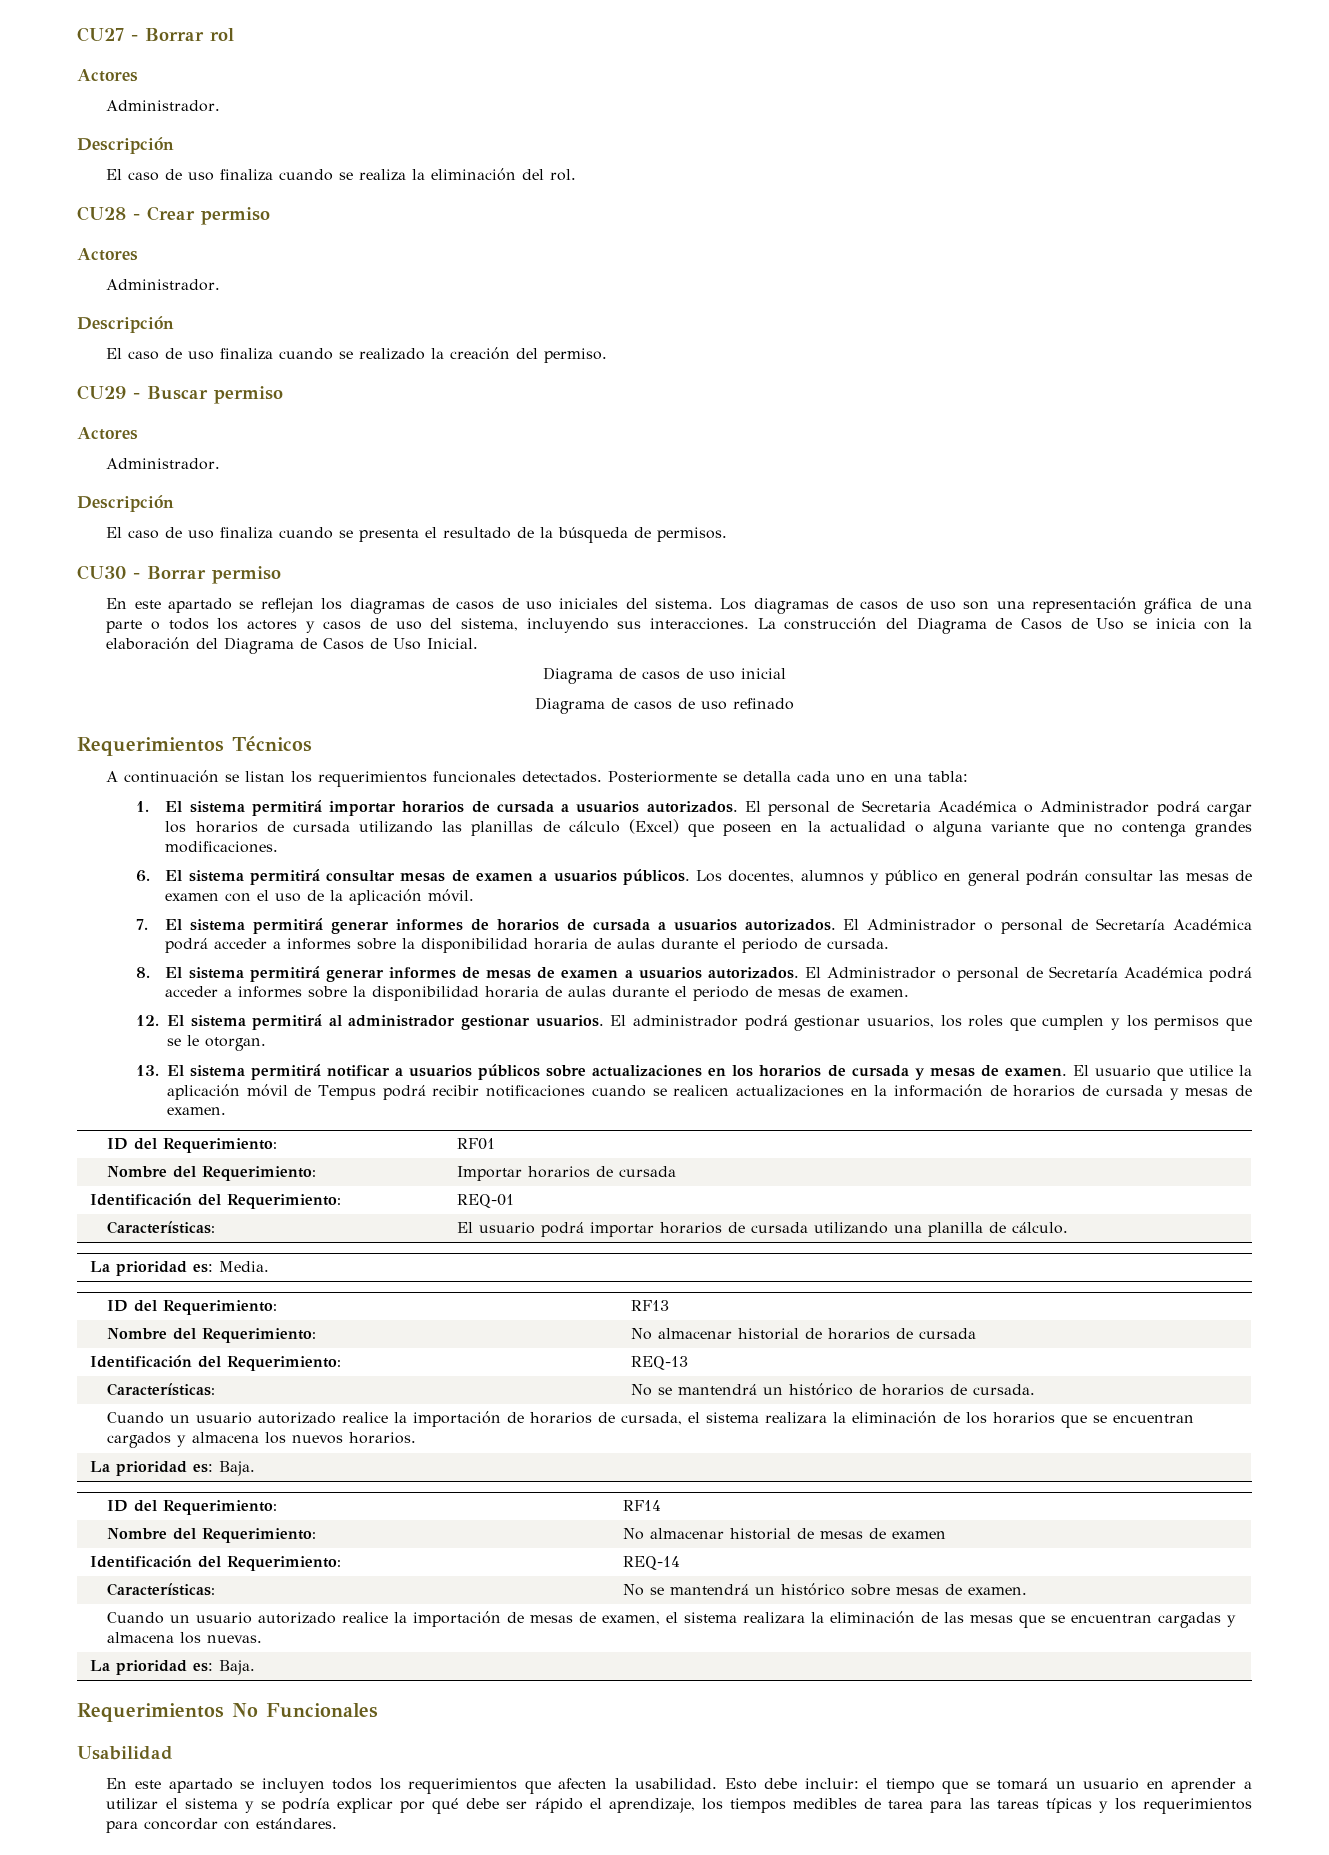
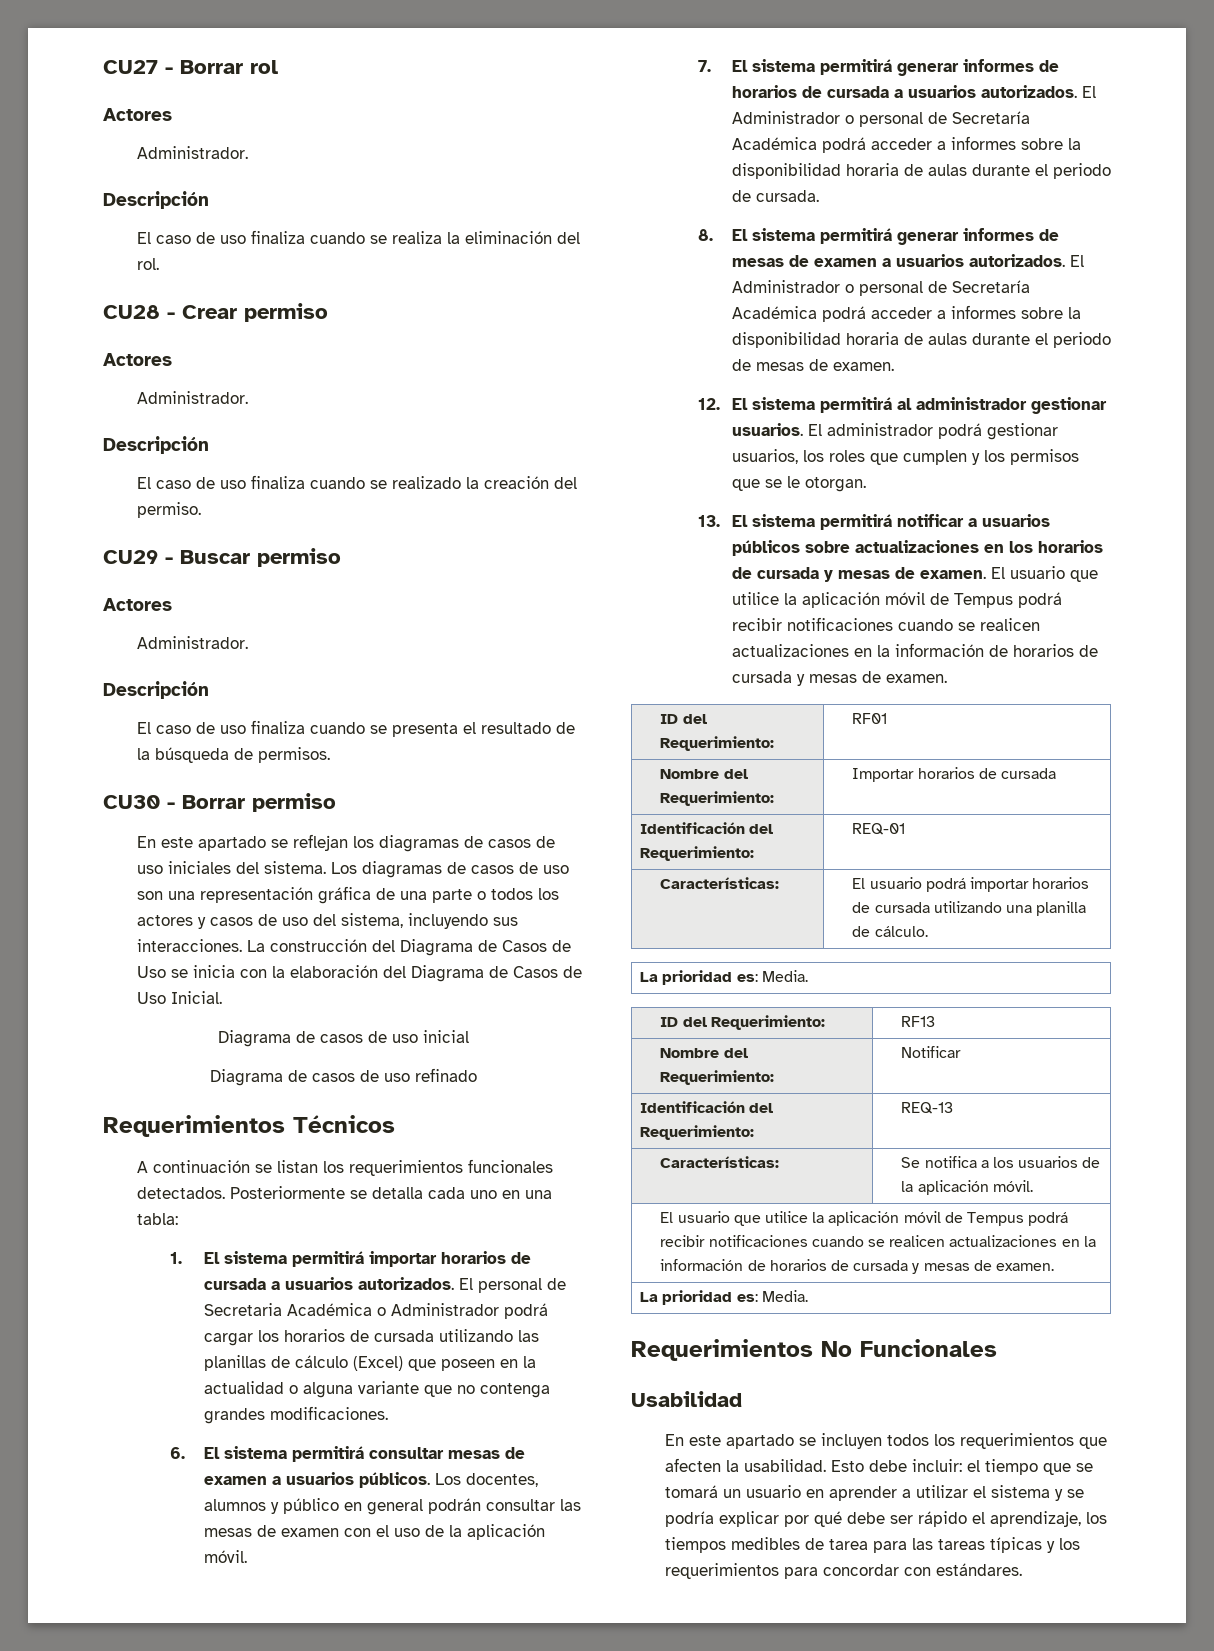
[631,1328,977,1340] No almacenar historial de horarios de cursada -> [901,1046,962,1058] Notificar
[631,1383,1036,1396] [107,1411,1195,1428] [107,1432,417,1448] [89,1461,255,1476] [107,1500,278,1515] [623,1500,662,1511] [107,1528,317,1543] [623,1528,947,1540] [89,1555,341,1571] [623,1556,681,1570] [107,1583,216,1596] [623,1583,1028,1596] [107,1611,1237,1628] [107,1632,263,1644] [89,1660,255,1675] No se mantendrá un histórico de horarios de cursada. // Cuando un usuario autorizado realice la importación de horarios de cursada, el sistema realizara la eliminación de los horarios que se encuentran cargados y almacena los nuevos horarios. // La prioridad es: Baja. // ID del Requerimiento: | RF14 // Nombre del Requerimiento: | No almacenar historial de mesas de examen // Identificación del Requerimiento: | REQ-14 // Características: | No se mantendrá un histórico sobre mesas de examen. // Cuando un usuario autorizado realice la importación de mesas de examen, el sistema realizara la eliminación de las mesas que se encuentran cargadas y almacena los nuevas. // La prioridad es: Baja. -> [901,1156,1101,1168] [901,1180,1033,1195] [660,1211,1069,1226] [660,1235,1096,1247] [660,1259,1054,1274] [640,1290,808,1305] Se notifica a los usuarios de la aplicación móvil. // El usuario que utilice la aplicación móvil de Tempus podrá recibir notificaciones cuando se realicen actualizaciones en la información de horarios de cursada y mesas de examen. // La prioridad es: Media.

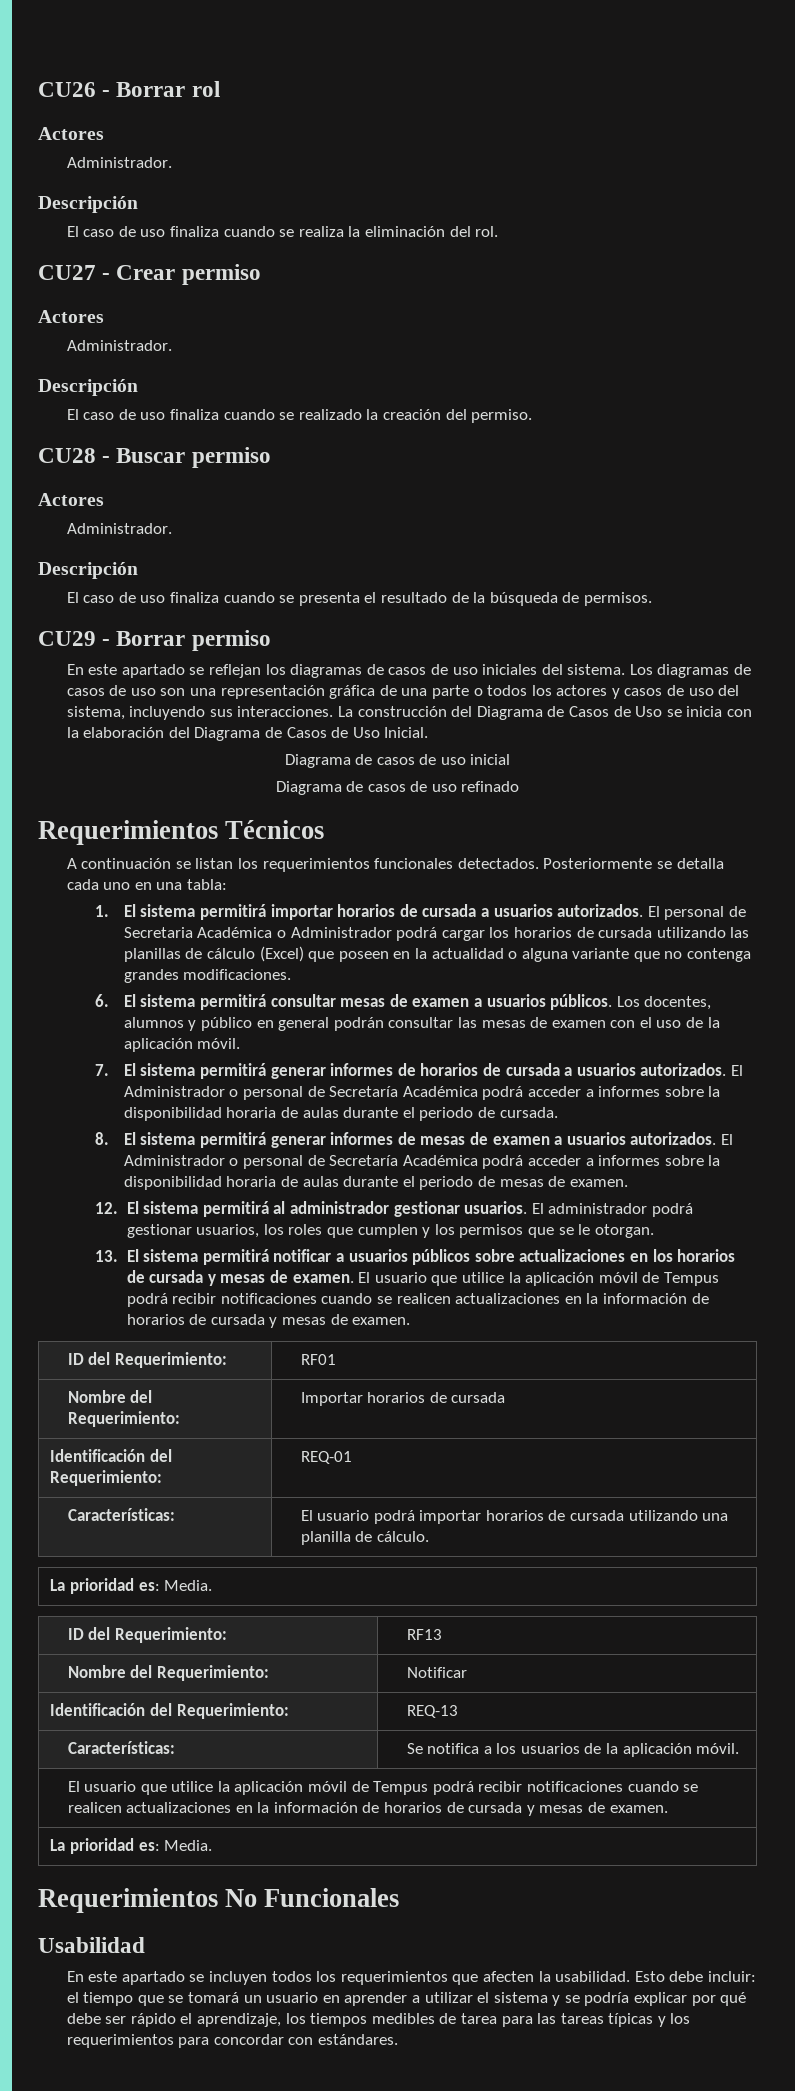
[103,60,158,74] CU27 -> [38,82,96,97] CU26
[103,305,160,319] CU28 -> [38,265,96,280] CU27
[103,550,158,564] CU29 -> [38,448,96,463] CU28
[103,795,160,809] CU30 -> [38,631,96,646] CU29

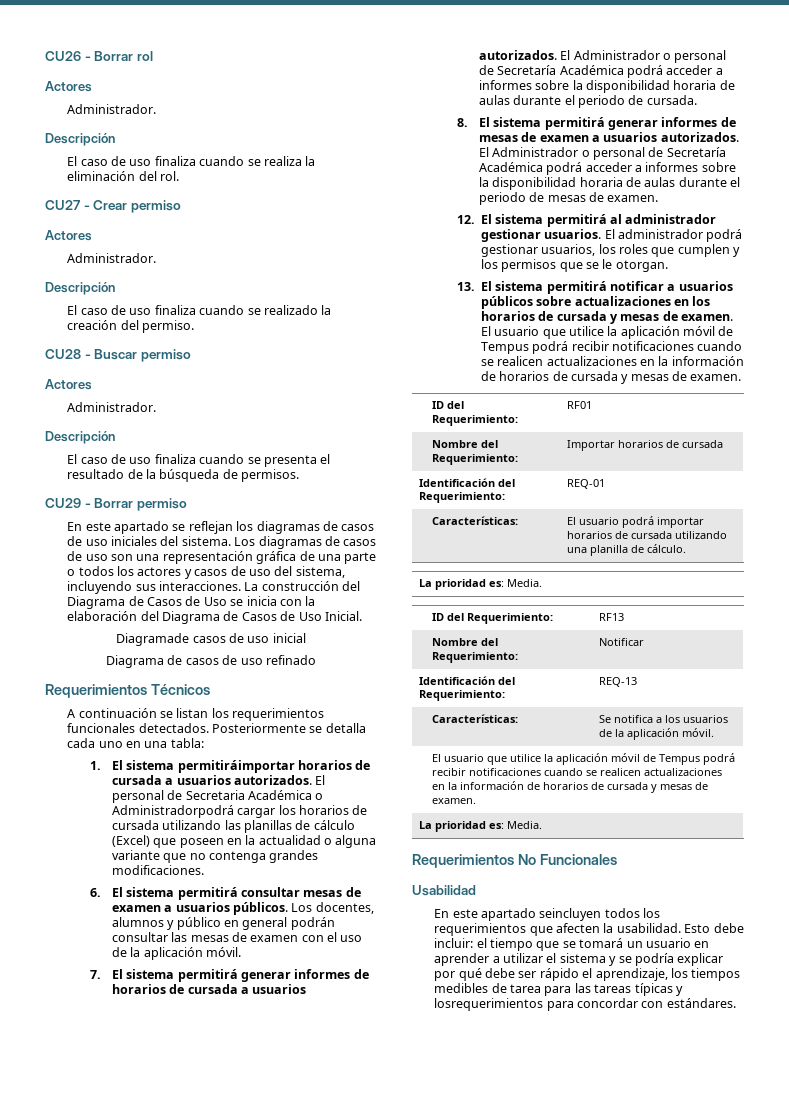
[284,754,373,768] Diagrama de -> [116,633,190,646] Diagramade
[199,904,333,920] permitirá importar -> [177,760,295,773] permitiráimportar
[290,927,438,941] Administrador podrá -> [111,805,234,818] Administradorpodrá
[189,1971,267,1985] se incluyen -> [539,908,602,921] seincluyen
[670,2013,691,2024] [66,2034,174,2048] los requerimientos -> [434,998,544,1011] losrequerimientos

